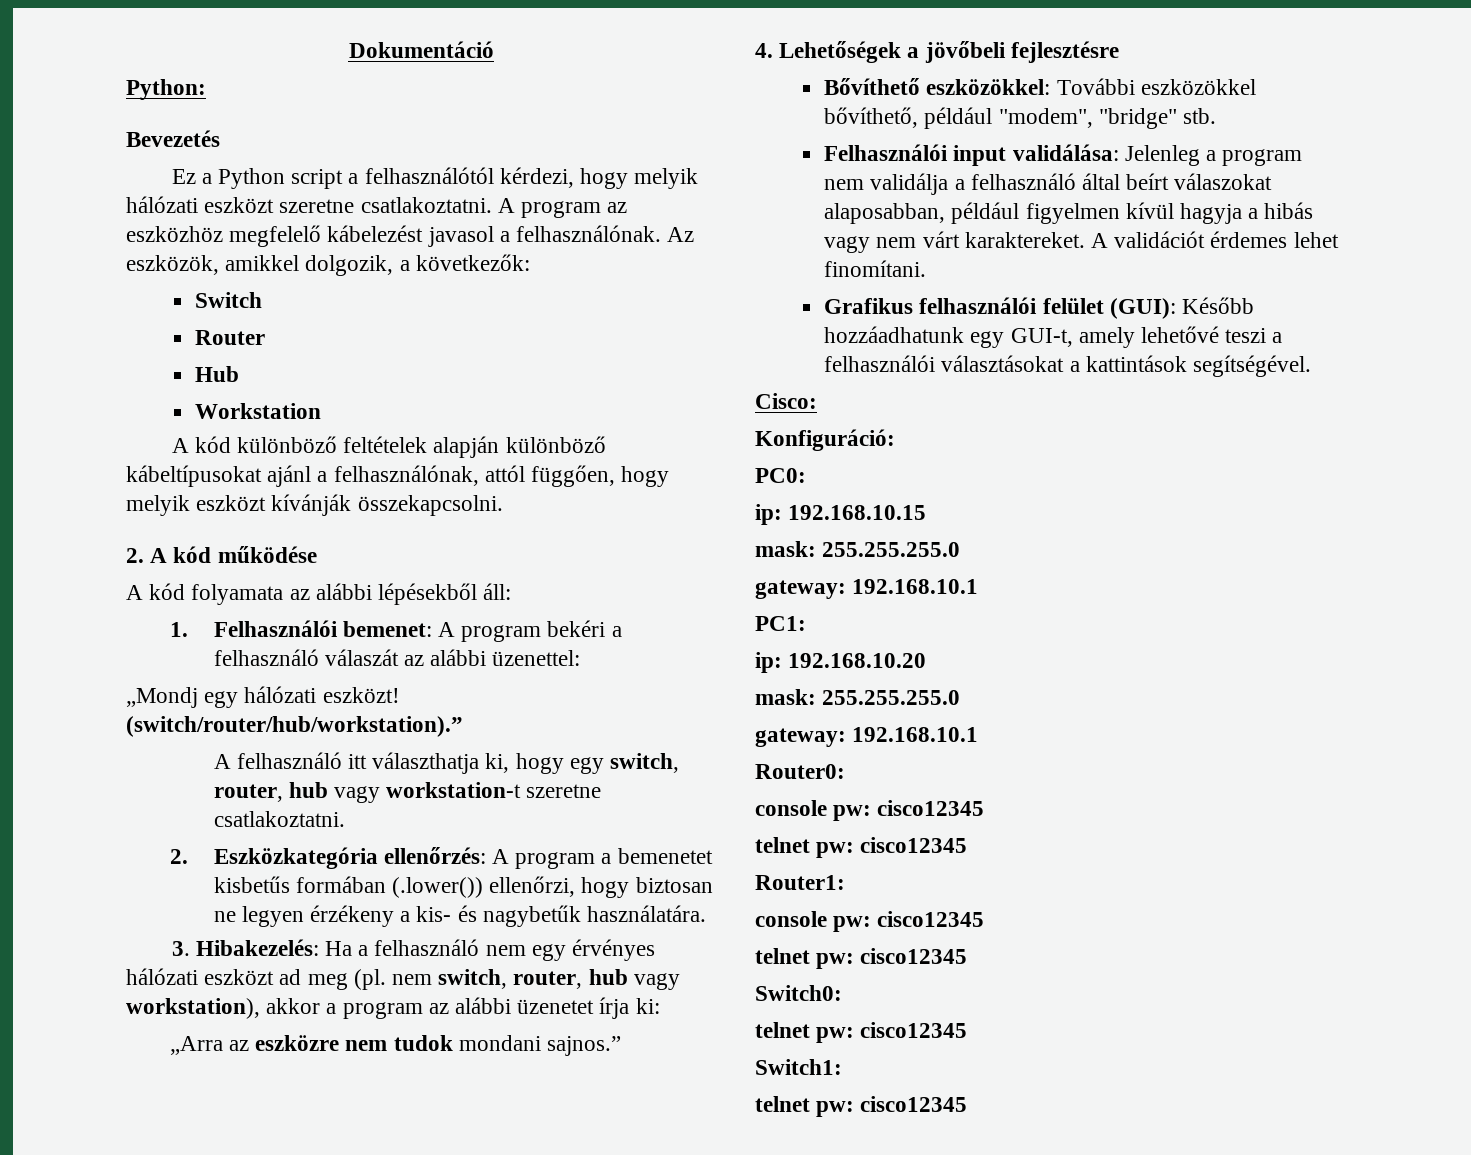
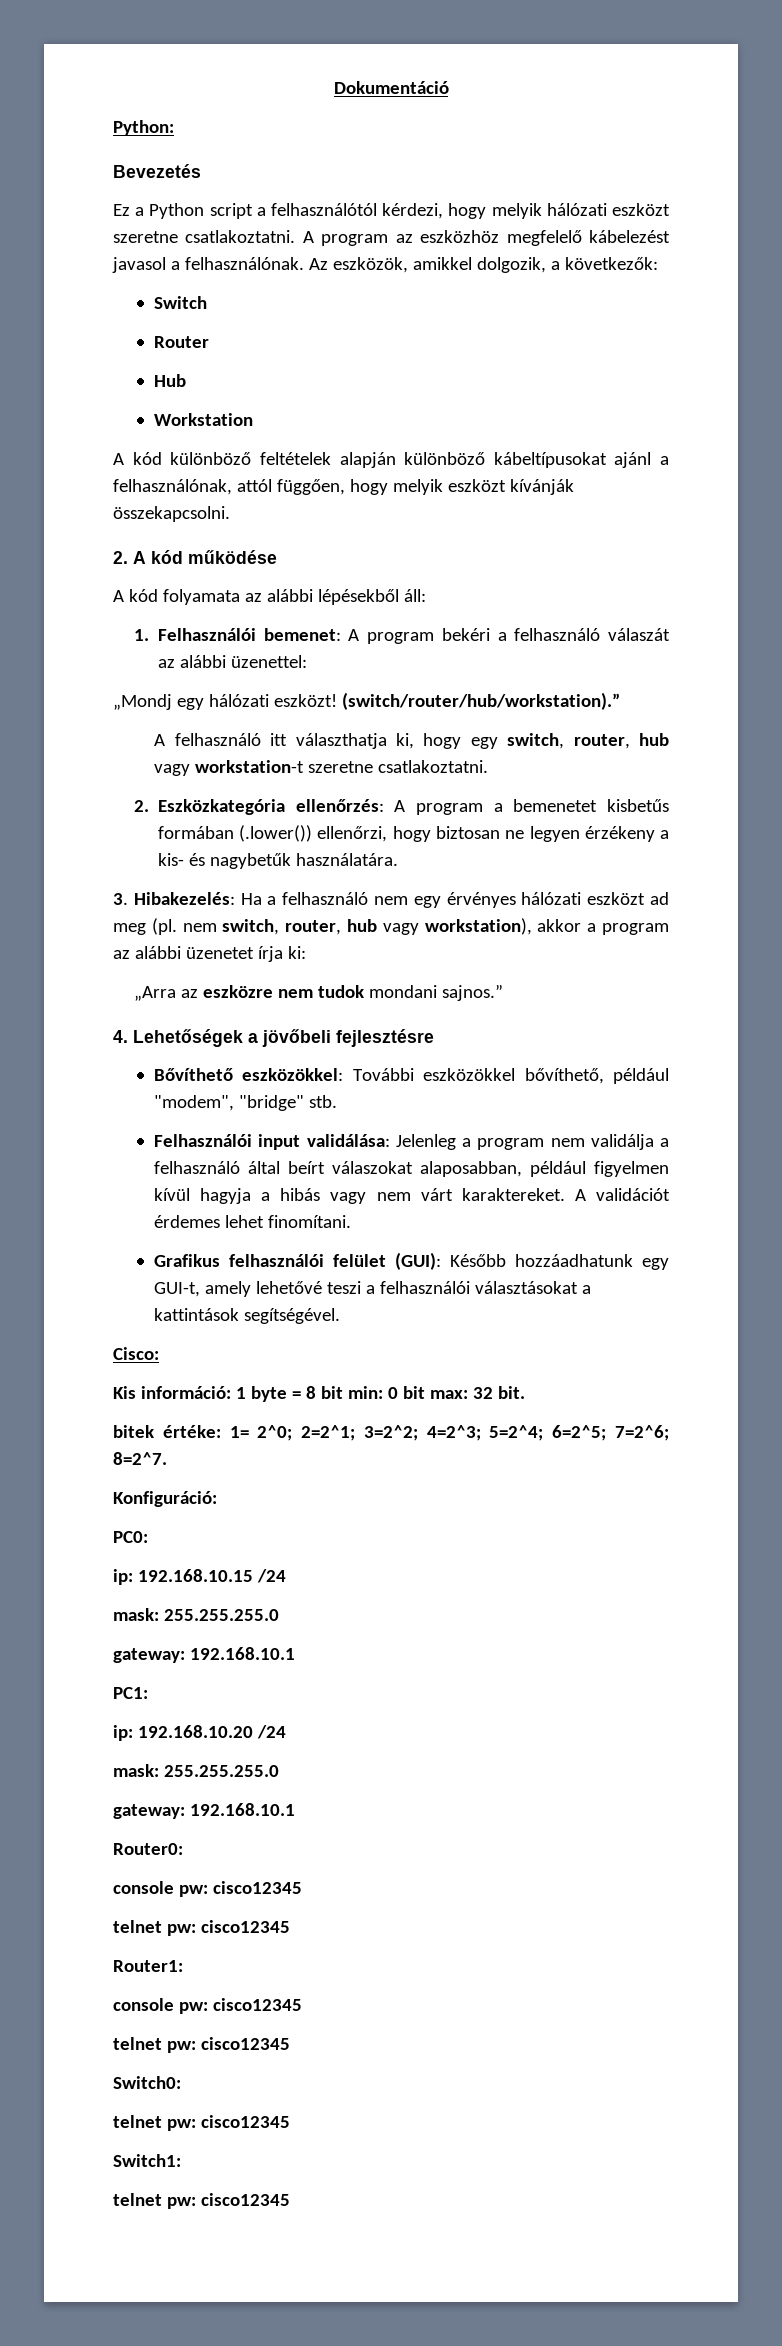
(817, 401) none -> [113,1386,525,1402] [113,1425,669,1441] [113,1452,167,1465] // Kis információ: 1 byte = 8 bit min: 0 bit max: 32 bit. // bitek értéke: 1= 2˄0; 2=2˄1; 3=2˄2; 4=2˄3; 5=2˄4; 6=2˄5; 7=2˄6; 8=2˄7.
(927, 512) none -> [256,1569,286,1583] /24
(927, 660) none -> [256,1725,286,1739] /24

